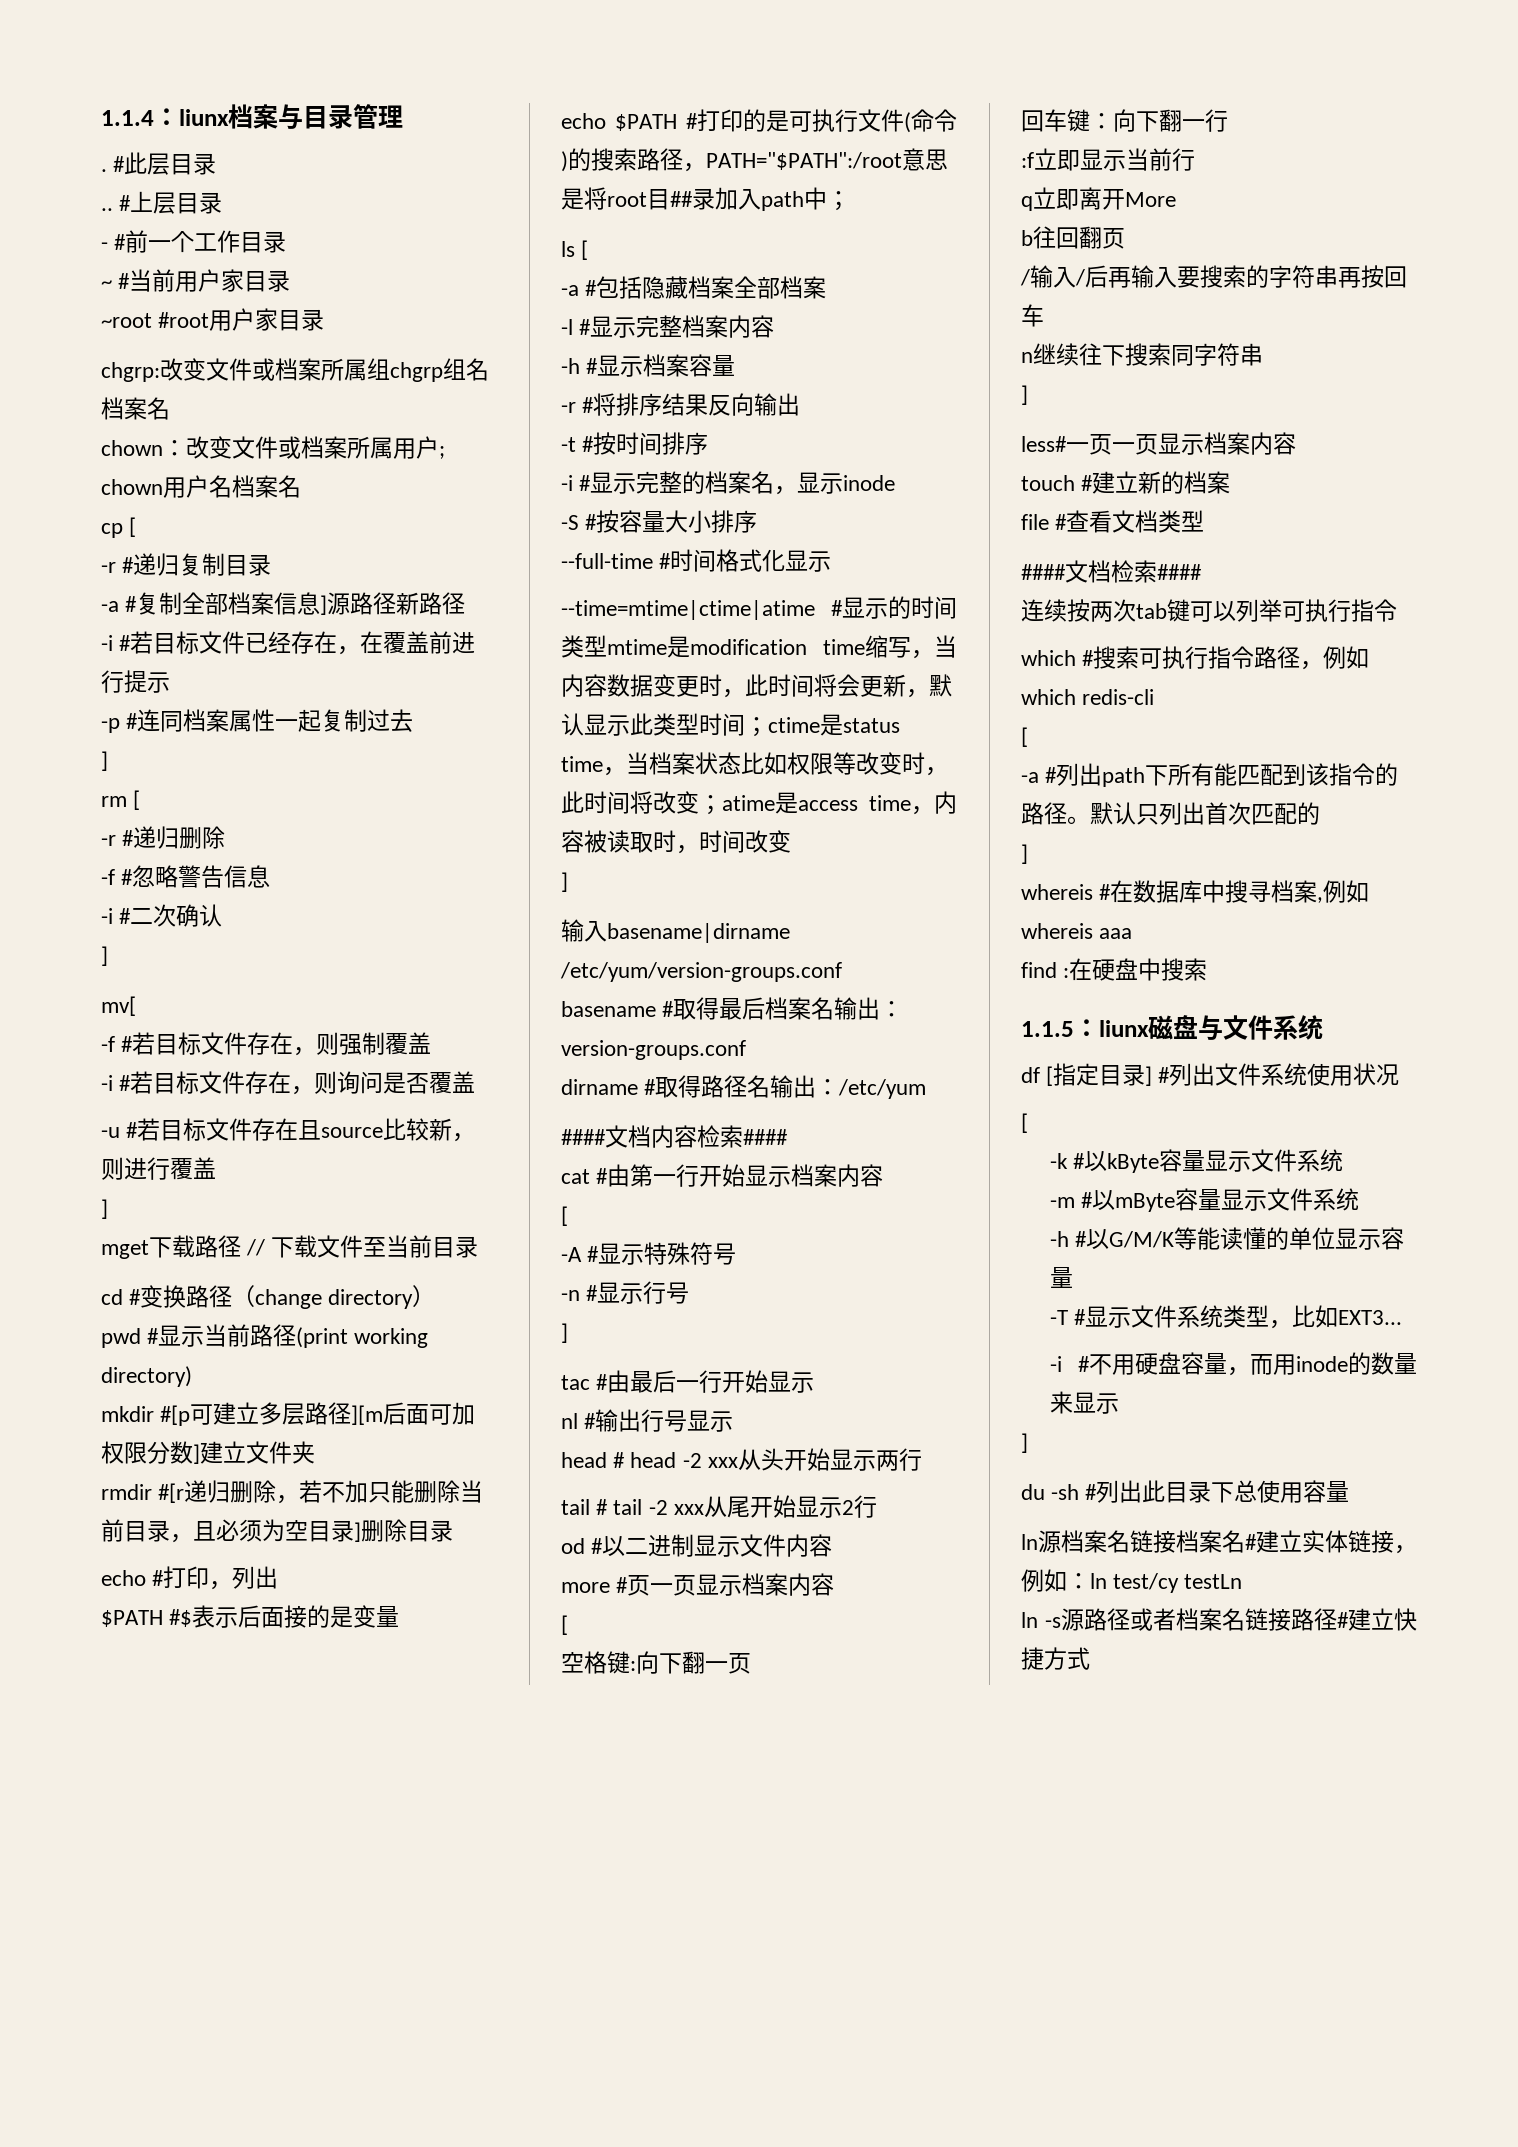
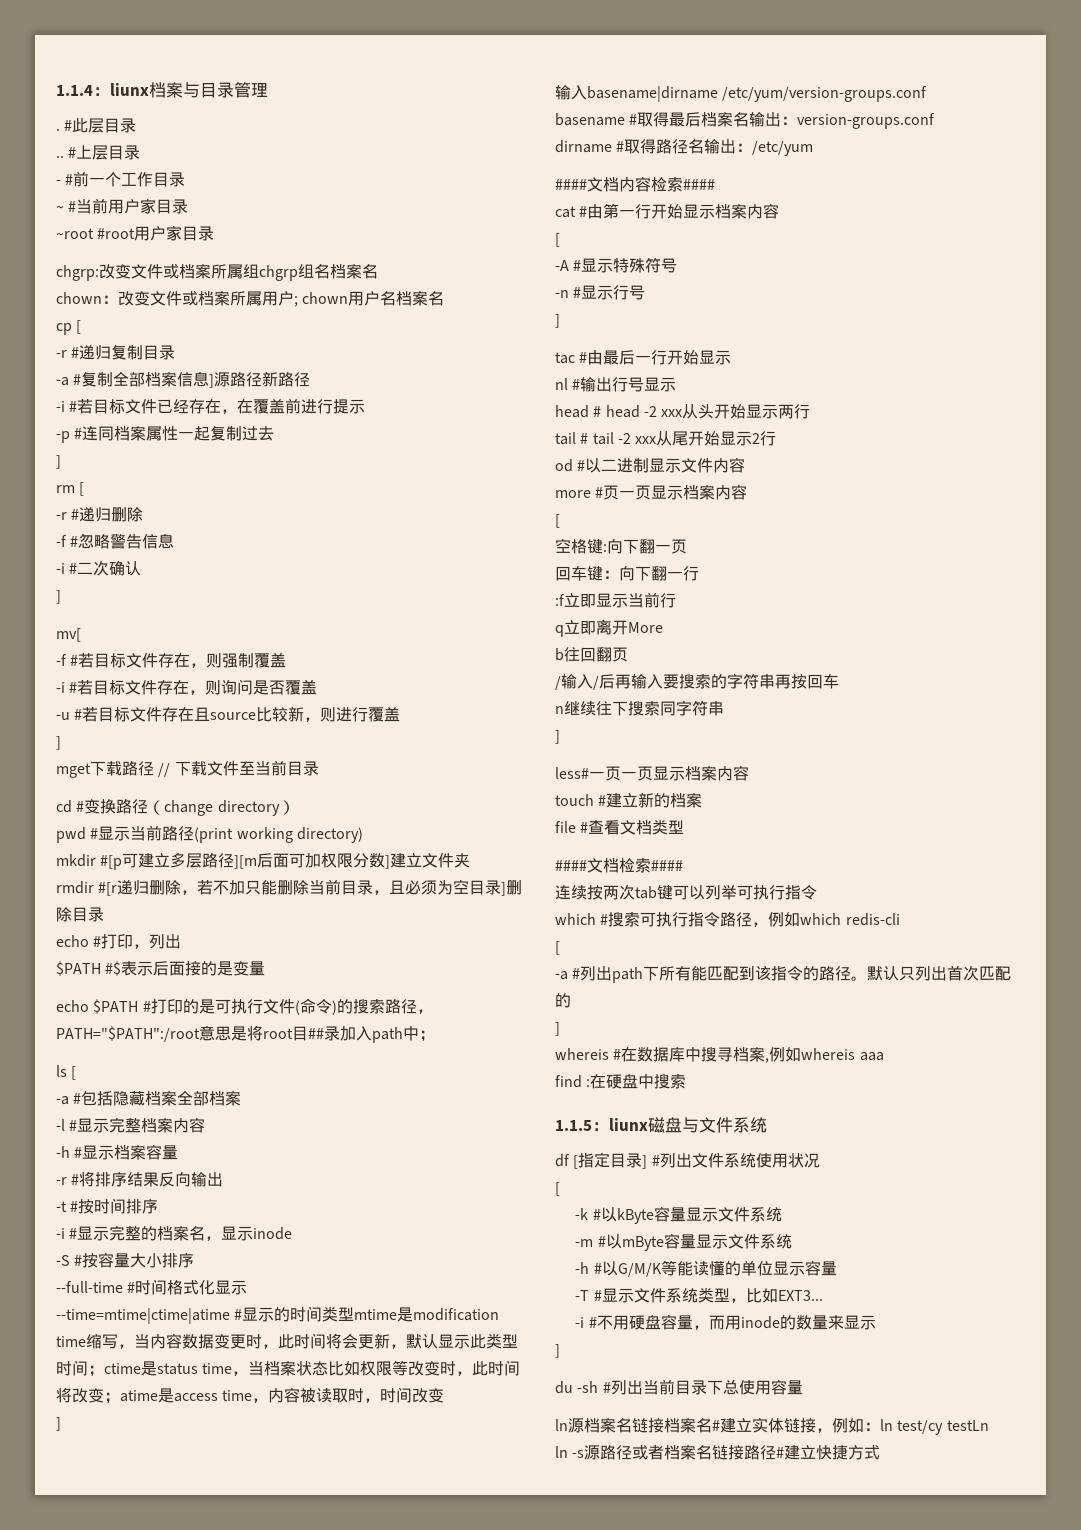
[1142,1480,1166,1503] 此 -> [642,1379,675,1395] 当前

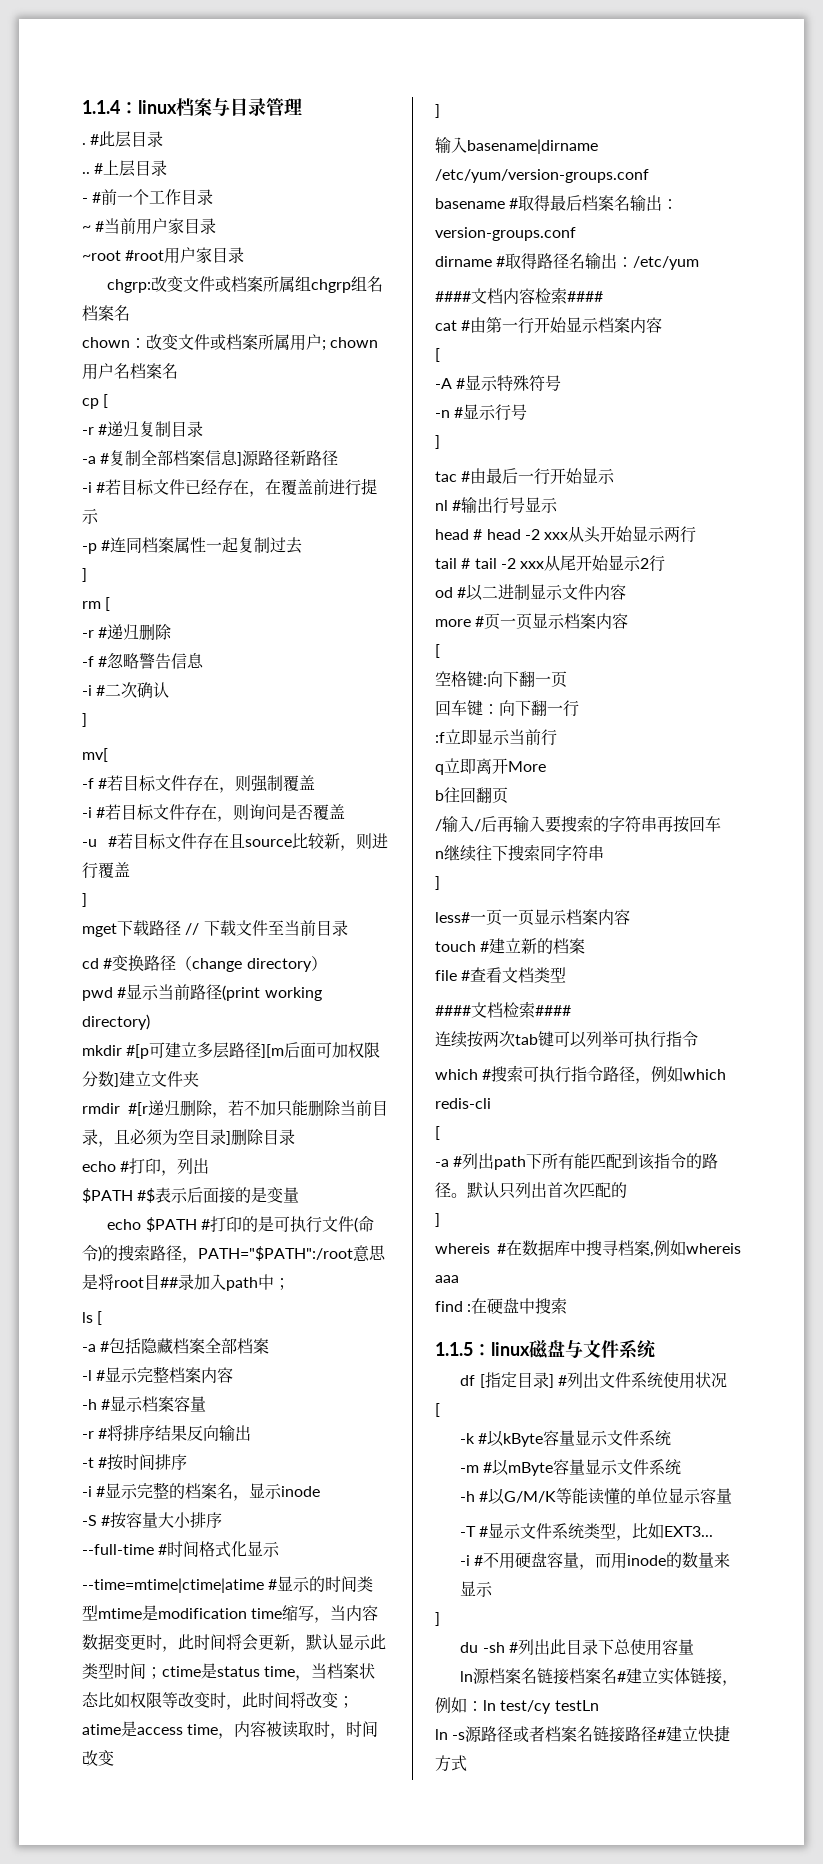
[110,83,149,96] liunx -> [138,100,177,114] linux
[609,1118,648,1131] liunx -> [491,1342,530,1356] linux
[642,1379,675,1395] 当前 -> [549,1639,566,1655] 此

